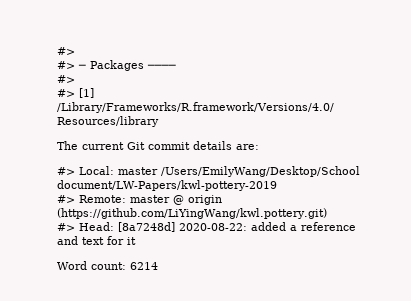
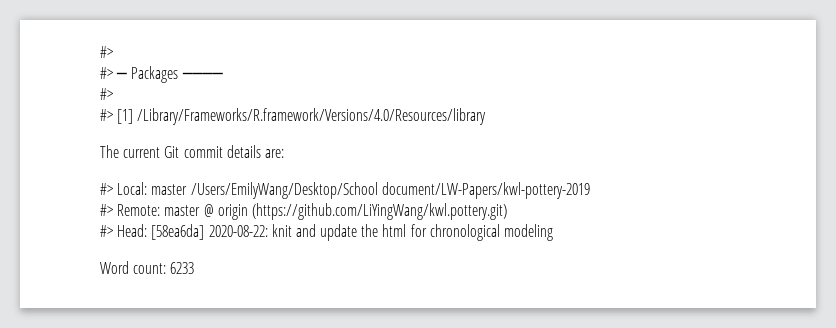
[118,222,356,232] [57,236,136,245] [8a7248d] 2020-08-22: added a reference and text for it -> [151,224,554,241] [58ea6da] 2020-08-22: knit and update the html for chronological modeling
[130,262,158,270] 6214 -> [170,262,195,274] 6233

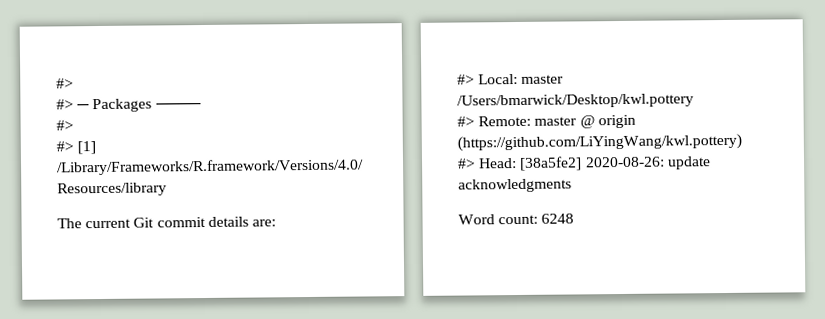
[190,182,590,199] /Users/EmilyWang/Desktop/School document/LW-Papers/kwl-pottery-2019 -> [457,93,694,109] /Users/bmarwick/Desktop/kwl.pottery
[251,203,507,220] (https://github.com/LiYingWang/kwl.pottery.git) -> [457,133,742,152] (https://github.com/LiYingWang/kwl.pottery)
[151,224,554,241] [58ea6da] 2020-08-22: knit and update the html for chronological modeling -> [519,156,711,171] [458,178,572,193] [38a5fe2] 2020-08-26: update acknowledgments
[170,262,195,274] 6233 -> [541,213,575,224] 6248

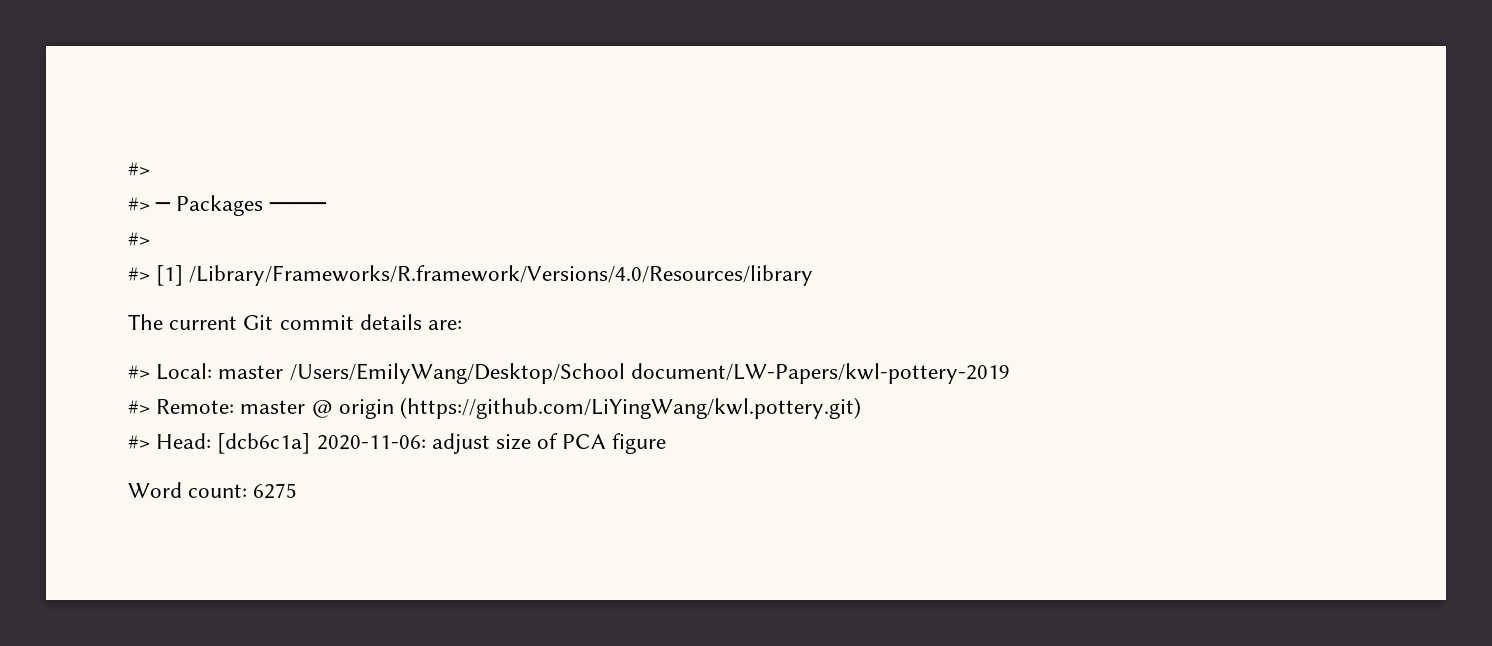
[457,93,694,109] /Users/bmarwick/Desktop/kwl.pottery -> [289,363,1010,384] /Users/EmilyWang/Desktop/School document/LW-Papers/kwl-pottery-2019
[457,133,742,152] (https://github.com/LiYingWang/kwl.pottery) -> [400,397,862,419] (https://github.com/LiYingWang/kwl.pottery.git)
[519,156,711,171] [458,178,572,193] [38a5fe2] 2020-08-26: update acknowledgments -> [217,433,666,454] [dcb6c1a] 2020-11-06: adjust size of PCA figure
[541,213,575,224] 6248 -> [253,483,298,499] 6275

